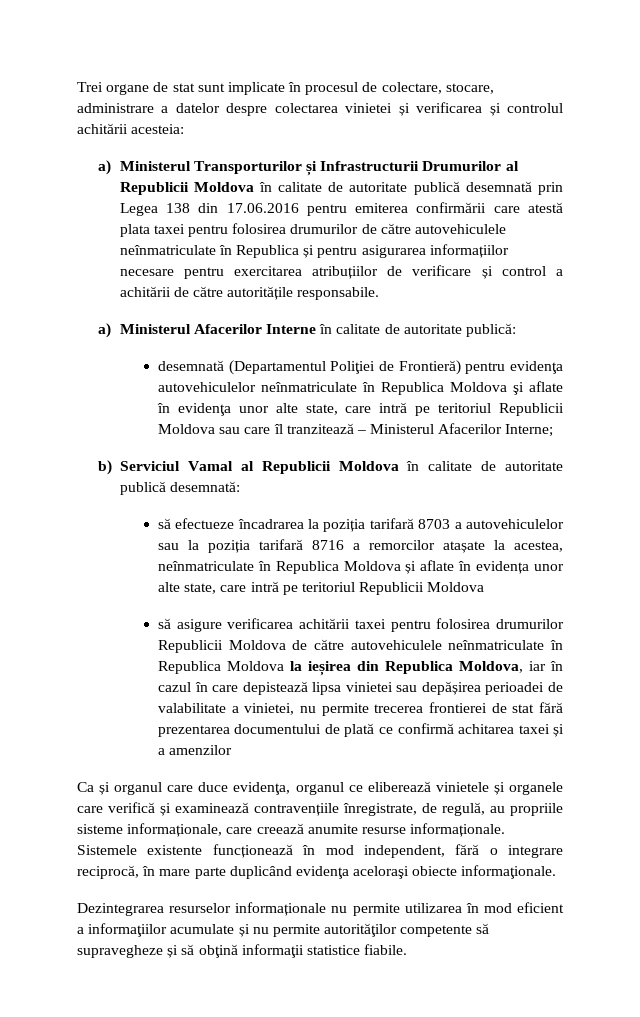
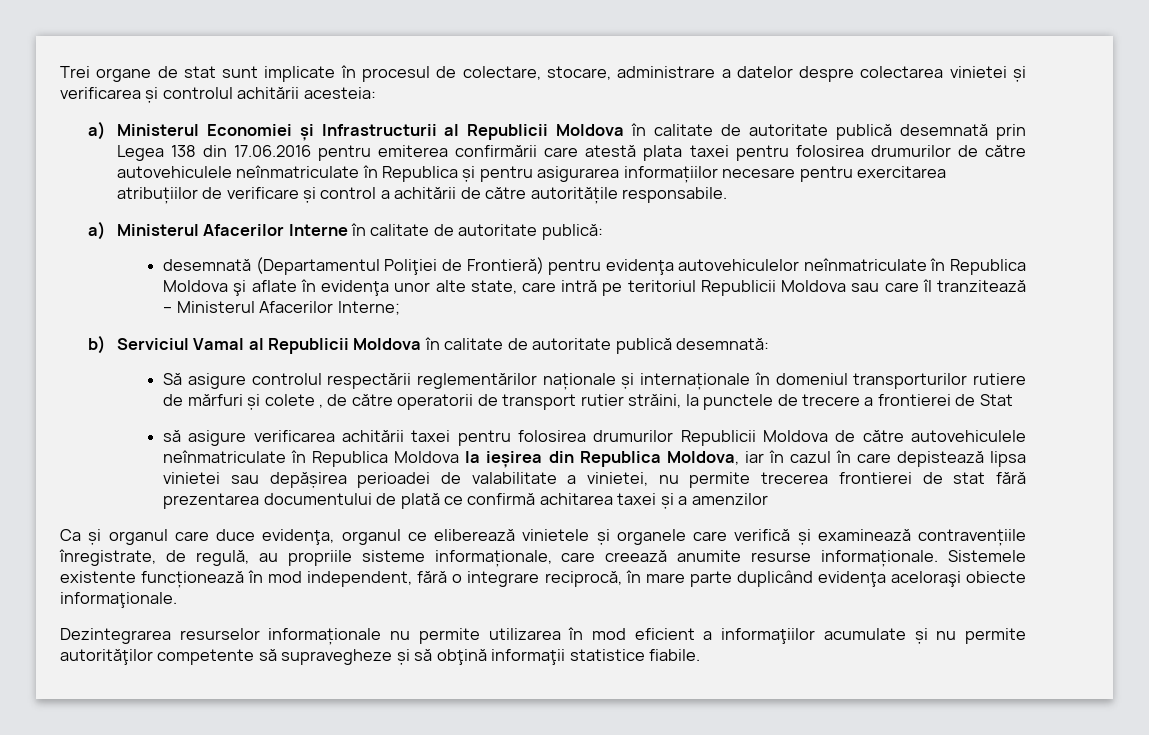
[193,161,302,174] Transporturilor -> [206,124,292,136] Economiei
[422,161,502,171] Drumurilor -> (437, 130) none
[157,518,564,532] [157,539,563,553] [157,560,565,574] [157,581,485,595] să efectueze încadrarea la poziția tarifară 8703 a autovehiculelor sau la poziția tarifară 8716 a remorcilor atașate la acestea, neînmatriculate în Republica Moldova și aflate în evidența unor alte state, care intră pe teritoriul Republicii Moldova -> [163,372,1027,390] [163,394,1013,410] Să asigure controlul respectării reglementărilor naționale și internaționale în domeniul transporturilor rutiere de mărfuri și colete , de către operatorii de transport rutier străini, la punctele de trecere a frontierei de Stat

